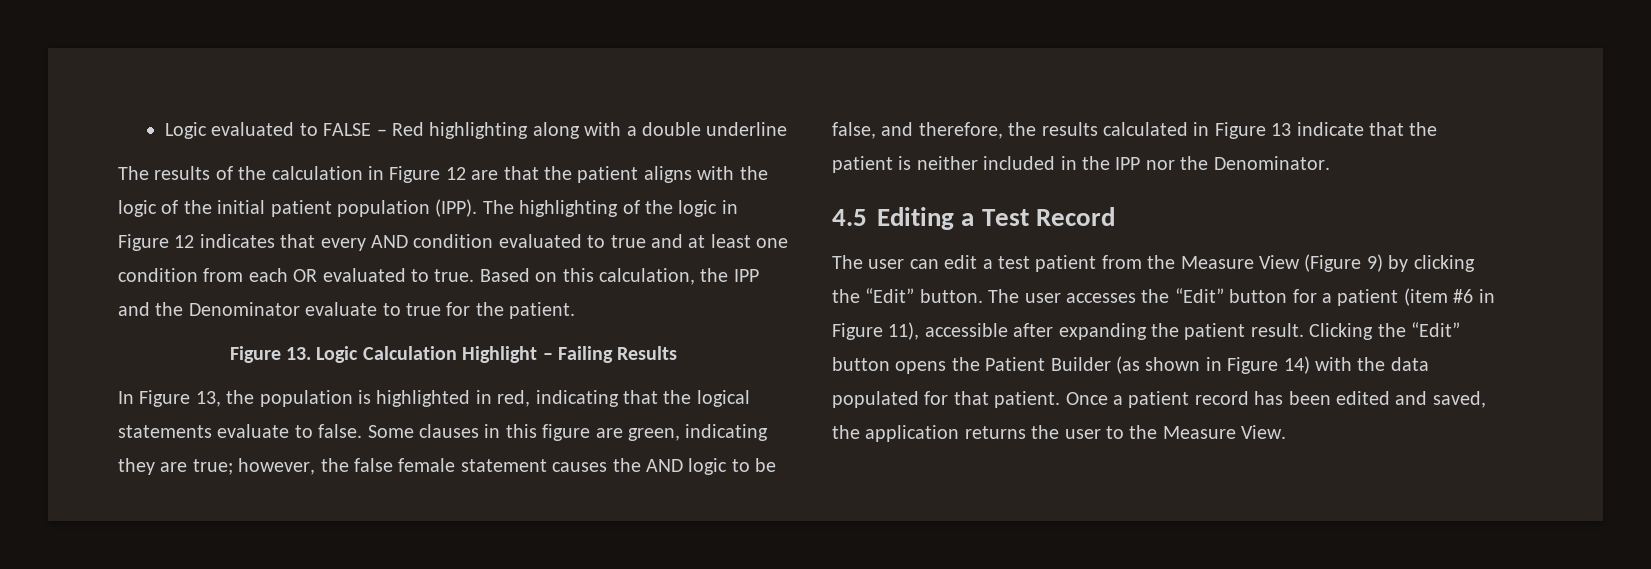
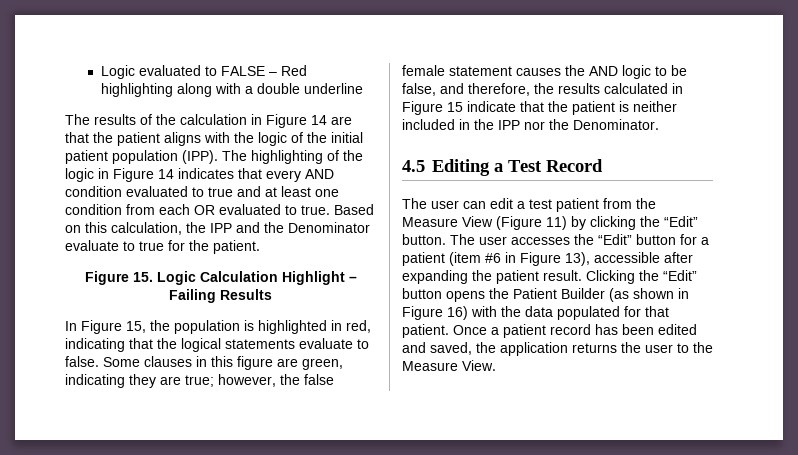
[445,167,466,180] 12 -> [311,115,327,125] 14
[174,235,195,248] 12 -> [158,169,174,179] 14
[286,347,311,360] 13. -> [132,272,153,282] 15.
[195,391,221,407] 13, -> [126,321,146,333] 15,
[1271,123,1292,136] 13 -> [447,102,463,112] 15
[1366,254,1383,272] 9) -> [546,216,567,230] 11)
[888,322,920,340] 11), -> [565,252,590,266] 13),
[1283,356,1310,374] 14) -> [447,306,468,320] 16)

